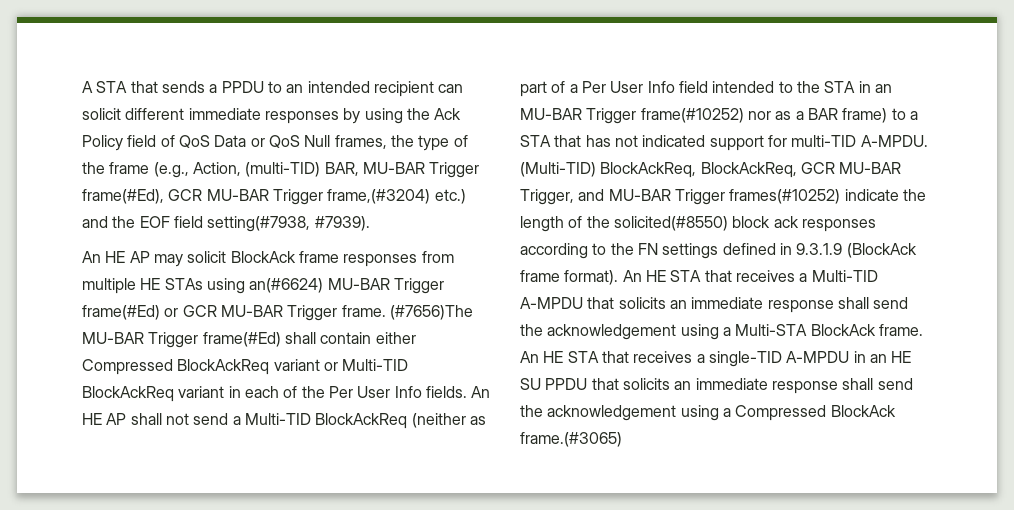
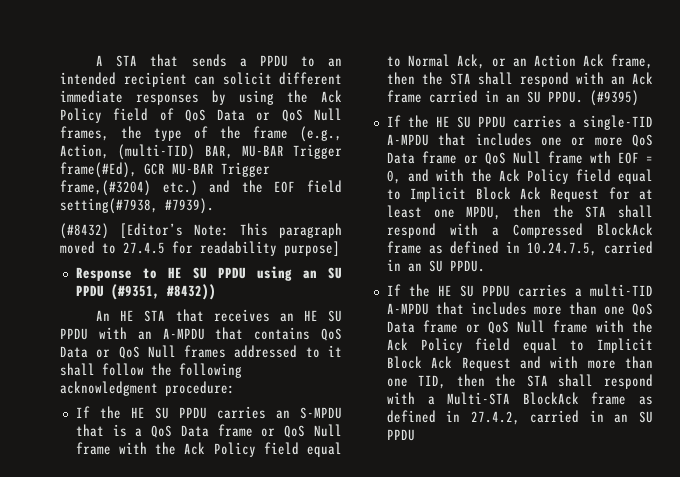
[82,251,454,267] [82,278,444,294] [82,305,473,321] [82,332,416,348] [82,359,409,375] [82,386,491,402] [82,413,486,429] [520,81,892,97] [520,108,918,124] [520,135,928,151] [520,162,902,178] [520,189,926,205] [520,216,876,232] [520,243,917,259] [520,270,878,285] [520,297,909,313] [520,324,923,340] [520,351,912,367] [520,378,913,394] [520,405,896,421] [520,432,622,447] An HE AP may solicit BlockAck frame responses from multiple HE STAs using an(#6624) MU-BAR Trigger frame(#Ed) or GCR MU-BAR Trigger frame. (#7656)The MU-BAR Trigger frame(#Ed) shall contain either Compressed BlockAckReq variant or Multi-TID BlockAckReq variant in each of the Per User Info fields. An HE AP shall not send a Multi-TID BlockAckReq (neither as part of a Per User Info field intended to the STA in an MU-BAR Trigger frame(#10252) nor as a BAR frame) to a STA that has not indicated support for multi-TID A-MPDU. (Multi-TID) BlockAckReq, BlockAckReq, GCR MU-BAR Trigger, and MU-BAR Trigger frames(#10252) indicate the length of the solicited(#8550) block ack responses according to the FN settings defined in 9.3.1.9 (BlockAck frame format). An HE STA that receives a Multi-TID A-MPDU that solicits an immediate response shall send the acknowledgement using a Multi-STA BlockAck frame. An HE STA that receives a single-TID A-MPDU in an HE SU PPDU that solicits an immediate response shall send the acknowledgement using a Compressed BlockAck frame.(#3065) -> [60,223,342,239] [60,241,340,256] [75,266,343,281] [75,284,216,300] [96,309,342,322] [60,327,342,341] [60,345,342,359] [60,363,242,378] [60,381,235,396] [75,406,343,419] [75,424,342,438] [75,442,342,457] [386,54,653,69] [386,72,653,87] [386,90,639,106] [386,115,653,130] [386,133,653,147] [386,151,653,165] [386,169,653,184] [386,187,653,202] [386,205,653,220] [386,223,653,238] [386,241,653,256] [386,259,485,272] [386,284,653,297] [386,302,653,316] [386,320,653,334] [386,338,653,353] [386,356,653,371] [386,374,653,389] [386,392,653,405] [386,410,653,425] [386,429,415,441] (#8432) [Editor’s Note: This paragraph moved to 27.4.5 for readability purpose] // Response to HE SU PPDU using an SU PPDU (#9351, #8432)) // An HE STA that receives an HE SU PPDU with an A-MPDU that contains QoS Data or QoS Null frames addressed to it shall follow the following acknowledgment procedure: // If the HE SU PPDU carries an S-MPDU that is a QoS Data frame or QoS Null frame with the Ack Policy field equal to Normal Ack, or an Action Ack frame, then the STA shall respond with an Ack frame carried in an SU PPDU. (#9395) // If the HE SU PPDU carries a single-TID A-MPDU that includes one or more QoS Data frame or QoS Null frame wth EOF = 0, and with the Ack Policy field equal to Implicit Block Ack Request for at least one MPDU, then the STA shall respond with a Compressed BlockAck frame as defined in 10.24.7.5, carried in an SU PPDU. // If the HE SU PPDU carries a multi-TID A-MPDU that includes more than one QoS Data frame or QoS Null frame with the Ack Policy field equal to Implicit Block Ack Request and with more than one TID, then the STA shall respond with a Multi-STA BlockAck frame as defined in 27.4.2, carried in an SU PPDU

